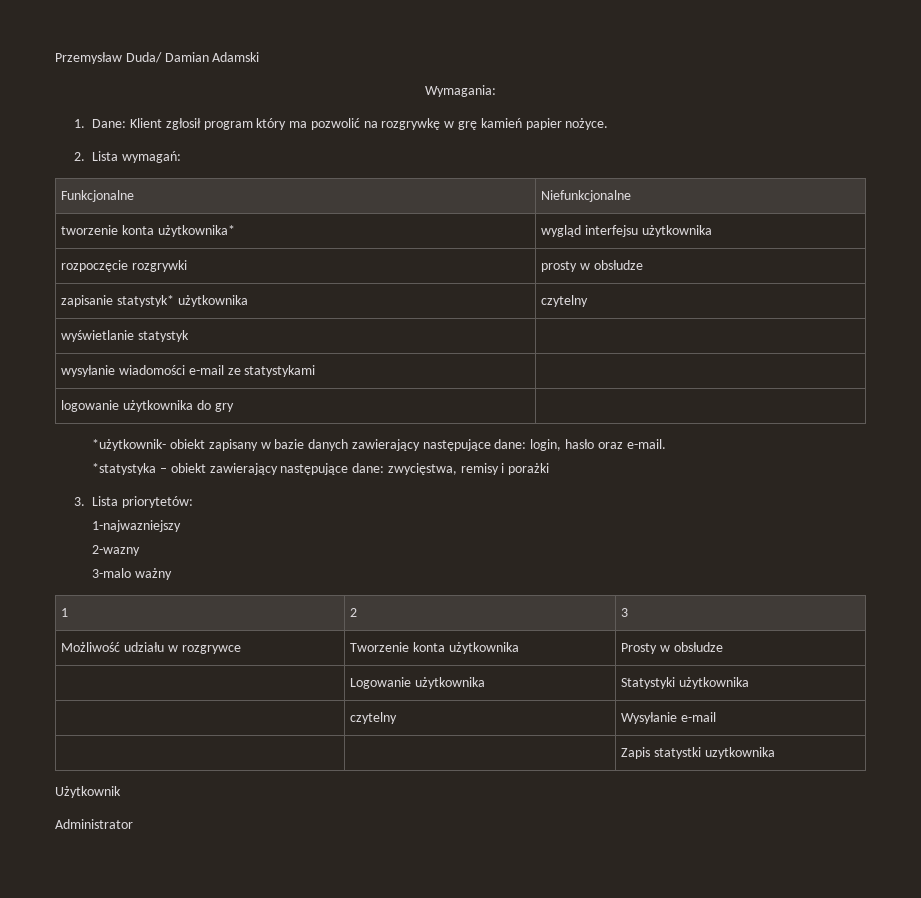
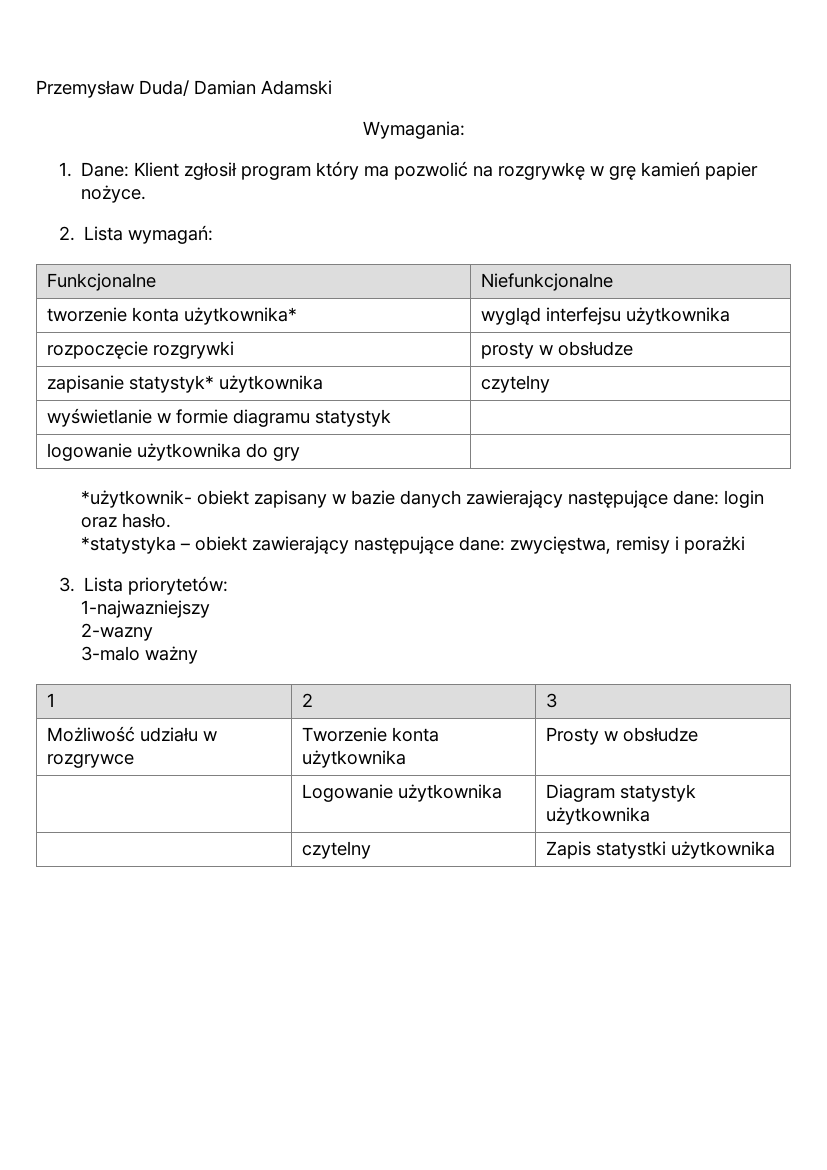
[138,330,190,342] [61,365,316,377] statystyk | // wysyłanie wiadomości e-mail ze statystykami -> [156,409,391,427] w formie diagramu statystyk
[530,439,666,451] login, hasło oraz e-mail. -> [724,490,765,508] [81,513,172,528] login oraz hasło.
[621,677,676,689] Statystyki -> [545,784,696,802] Diagram statystyk
[621,712,717,724] | Wysyłanie e-mail // | -> (371, 850) none
[704,747,775,759] [55,786,121,798] [55,819,133,829] uzytkownika // Użytkownik // Administrator -> [670,841,775,859] użytkownika

